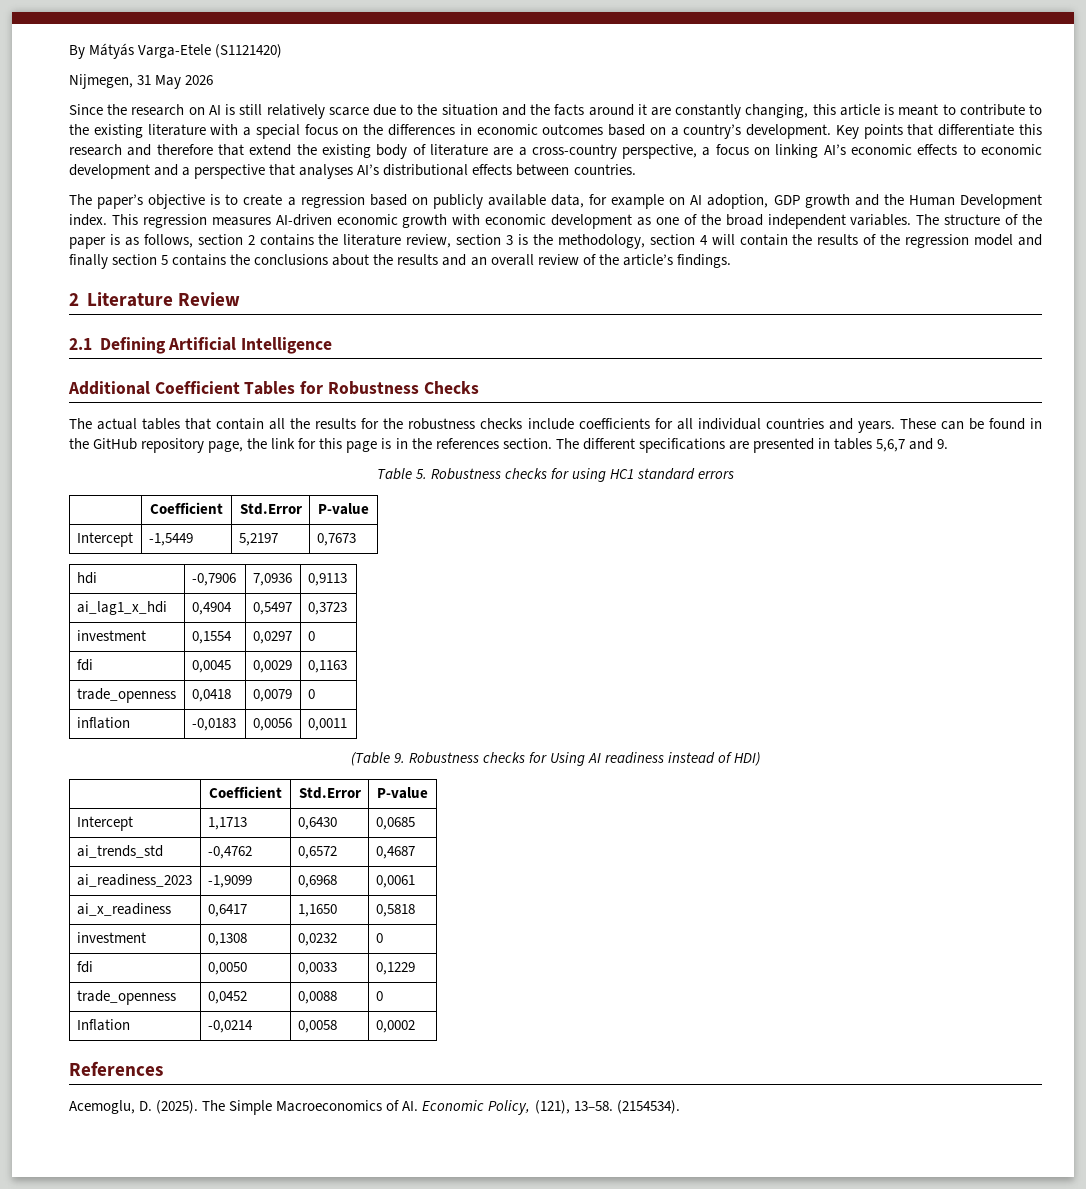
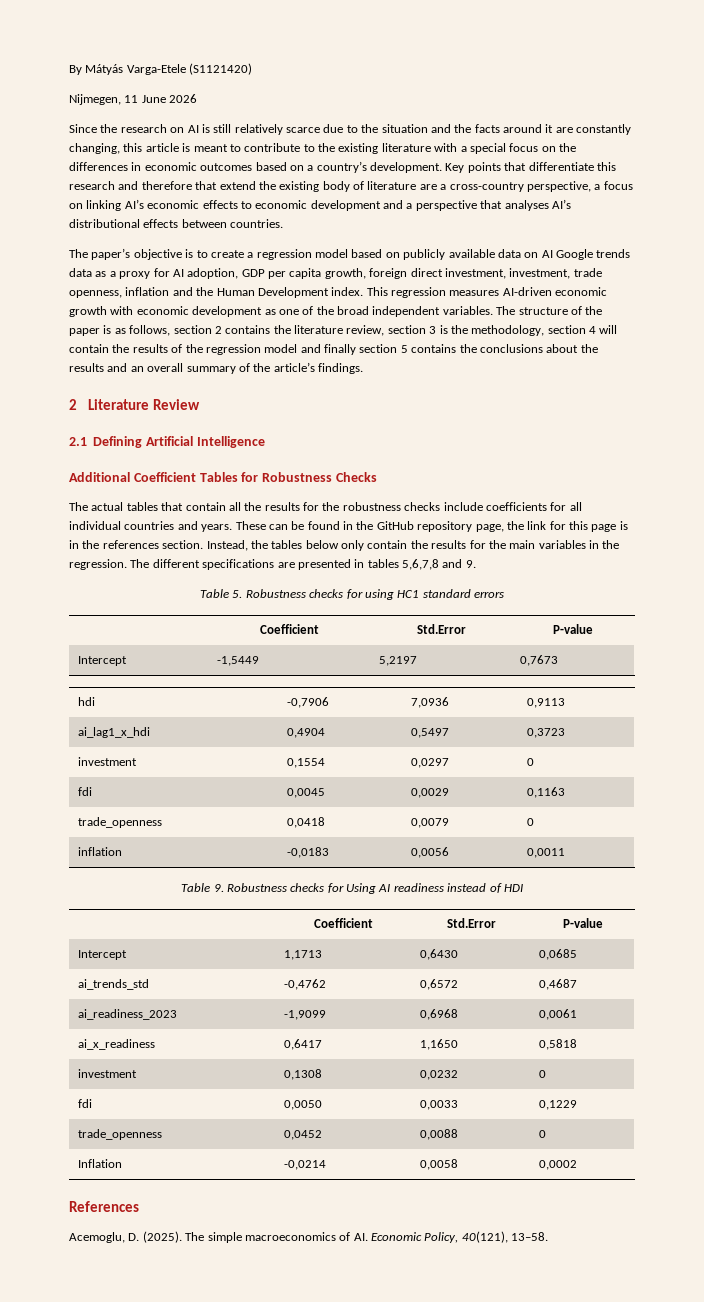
[137,75,182,89] 31 May -> [124,95,166,103] 11 June
(365, 201) none -> [315,249,348,258] model
[551,194,850,209] data, for example on AI adoption, GDP growth -> [497,249,631,260] [69,268,602,279] [69,287,170,298] data on AI Google trends data as a proxy for AI adoption, GDP per capita growth, foreign direct investment, investment, trade openness, inflation
[537,254,579,265] review -> [186,366,236,374] summary
(552, 443) none -> [206,540,620,551] [69,559,127,570] Instead, the tables below only contain the results for the main variables in the regression.
[876,439,906,452] 5,6,7 -> [402,559,439,570] 5,6,7,8
[350,752,390,766] (Table -> [181,883,211,892] Table
[734,752,761,766] HDI) -> [503,884,523,892] HDI
[229,1100,383,1115] Simple Macroeconomics -> [207,1232,336,1243] simple macroeconomics
[534,1100,680,1114] (121), 13–58. (2154534). -> [461,1231,549,1243] 40(121), 13–58.

